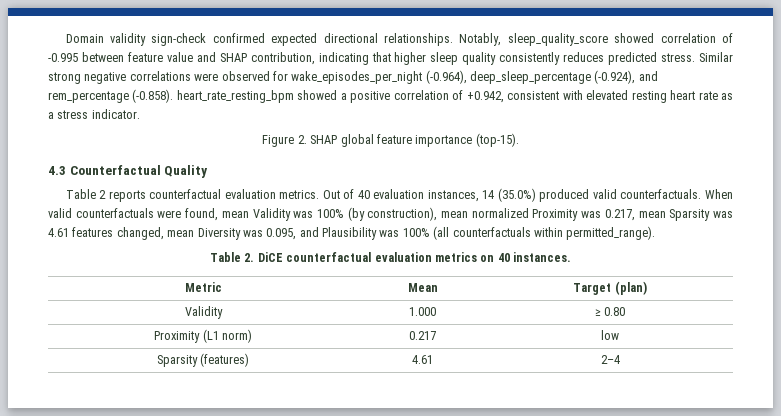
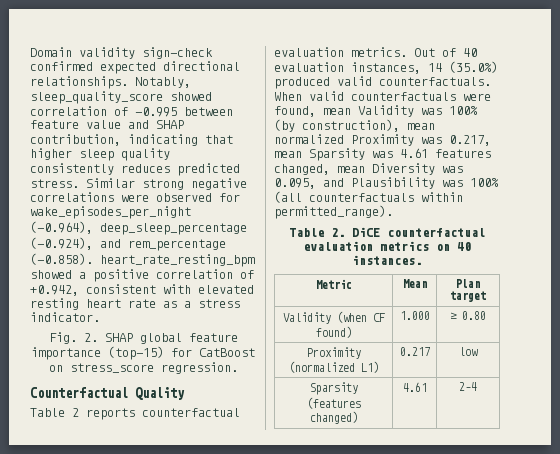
[262,135,295,147] Figure -> [48,332,77,344] Fig.
[475,133,519,147] [48,166,66,175] (top-15). // 4.3 -> [108,346,255,360] [48,362,238,374] (top-15) for CatBoost on stress_score regression. //
[573,281,647,295] [184,306,223,319] Target (plan) // Validity -> [456,279,480,288] [450,291,486,302] [282,311,385,324] [315,326,352,338] Plan target // Validity (when CF found)
[202,329,252,343] (L1 norm) -> [288,361,379,373] (normalized L1)
[200,353,250,367] (features) -> [306,397,361,409] [309,411,358,424] (features changed)

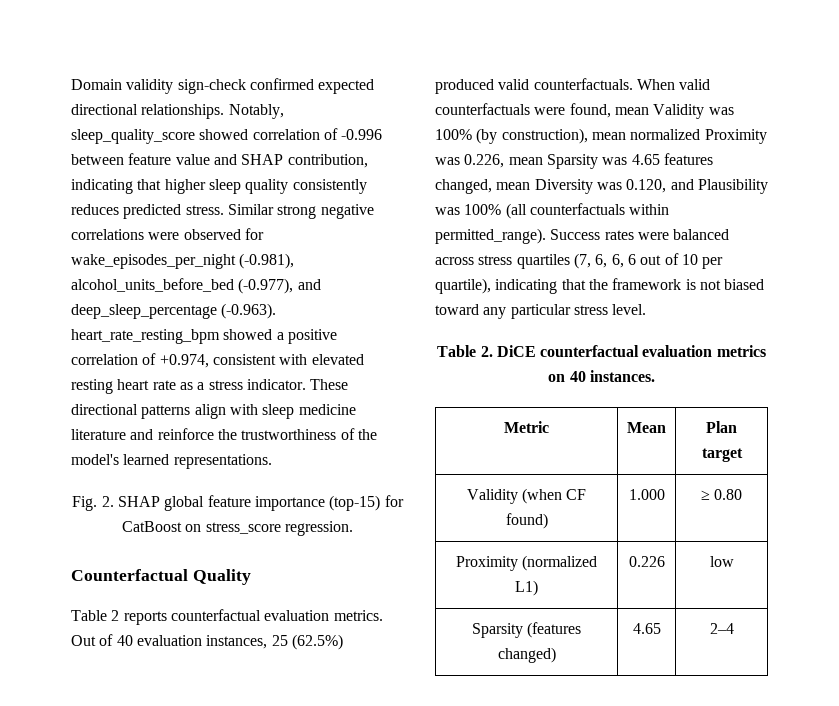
[135,107,177,117] -0.995 -> [341,129,383,140] -0.996
[30,221,247,235] [30,237,226,251] [30,253,93,265] (-0.964), deep_sleep_percentage (-0.924), and rem_percentage (-0.858). -> [239,253,295,269] [71,278,321,294] [71,303,277,319] (-0.981), alcohol_units_before_bed (-0.977), and deep_sleep_percentage (-0.963).
[30,285,79,296] +0.942, -> [159,354,209,368] +0.974,
(100, 317) none -> [310,379,349,390] [71,404,356,419] [71,428,377,440] [71,454,272,469] These directional patterns align with sleep medicine literature and reinforce the trustworthiness of the model's learned representations.
[428,61,498,73] 14 (35.0%) -> [271,634,343,650] 25 (62.5%)
[449,135,491,146] 0.217, -> [464,154,505,168] 0.226,
[400,148,428,158] 4.61 -> [631,154,660,165] 4.65
[274,178,316,189] 0.095, -> [626,179,667,193] 0.120,
(393, 212) none -> [550,229,730,240] [435,253,724,269] [435,278,765,294] [435,304,647,319] Success rates were balanced across stress quartiles (7, 6, 6, 6 out of 10 per quartile), indicating that the framework is not biased toward any particular stress level.
[399,347,430,356] 0.217 -> [628,556,665,567] 0.226
[402,382,427,392] 4.61 -> [632,623,661,634] 4.65

